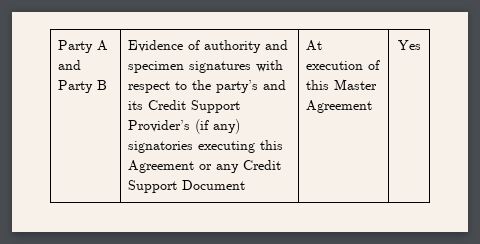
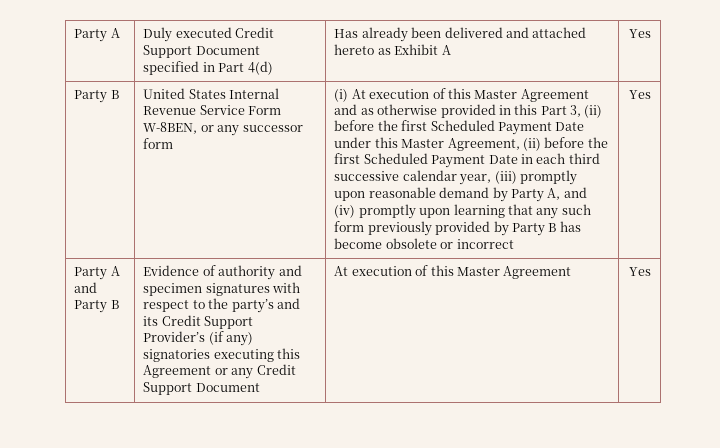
[58,40,109,53] Party A -> [74,28,120,42] [143,27,275,42] [143,45,260,58] [143,61,273,75] [334,27,587,42] [334,44,451,55] [628,29,651,38] [74,90,119,103] [143,88,280,99] [143,105,282,115] [143,122,303,136] [143,138,174,149] [334,88,589,102] [334,104,603,118] [334,120,585,135] [334,137,608,151] [334,153,600,168] [334,170,577,185] [334,187,587,202] [334,204,591,219] [334,221,581,236] [334,238,514,249] [628,90,651,99] [74,266,120,280] Party A | Duly executed Credit Support Document specified in Part 4(d) | Has already been delivered and attached hereto as Exhibit A | Yes // Party B | United States Internal Revenue Service Form W-8BEN, or any successor form | (i) At execution of this Master Agreement and as otherwise provided in this Part 3, (ii) before the first Scheduled Payment Date under this Master Agreement, (ii) before the first Scheduled Payment Date in each third successive calendar year, (iii) promptly upon reasonable demand by Party A, and (iv) promptly upon learning that any such form previously provided by Party B has become obsolete or incorrect | Yes // Party A

